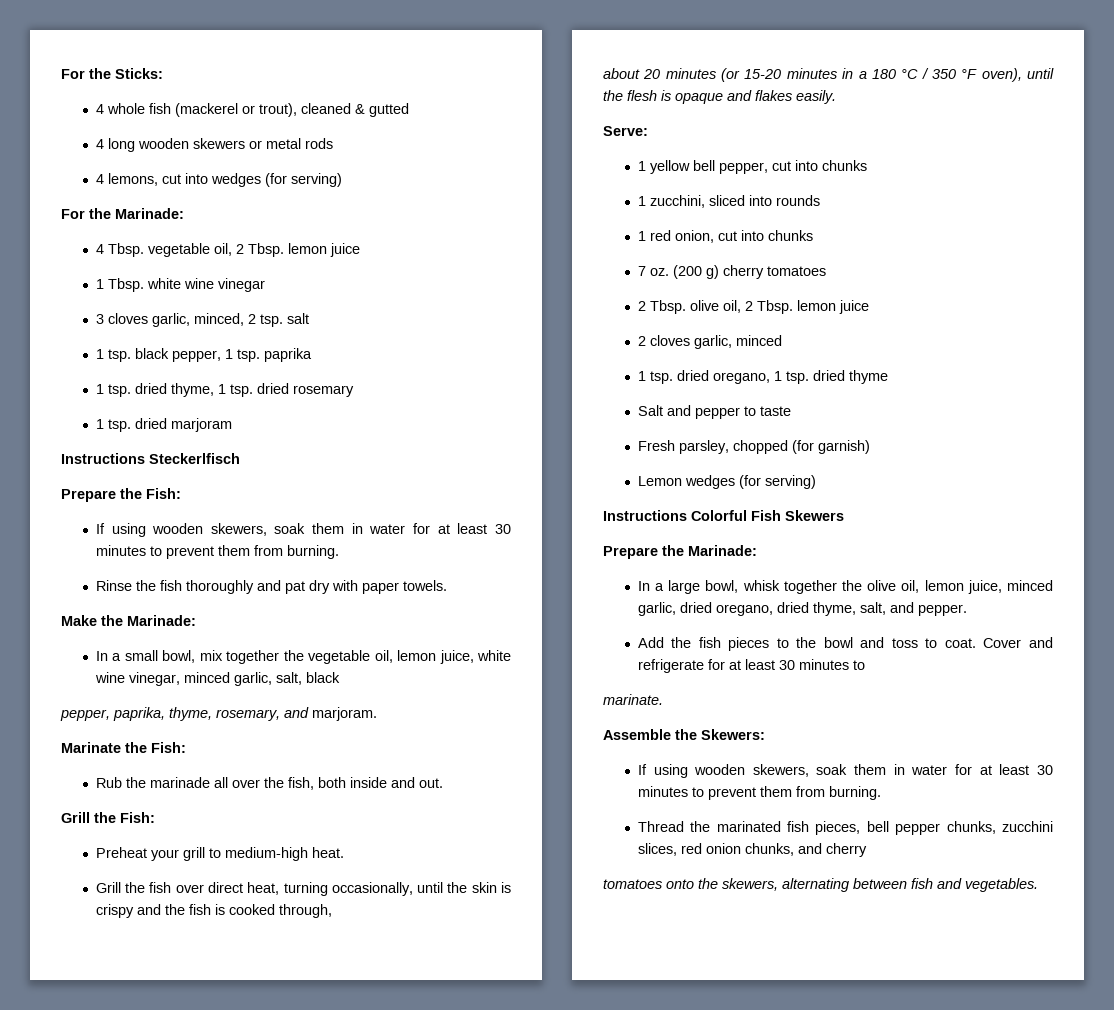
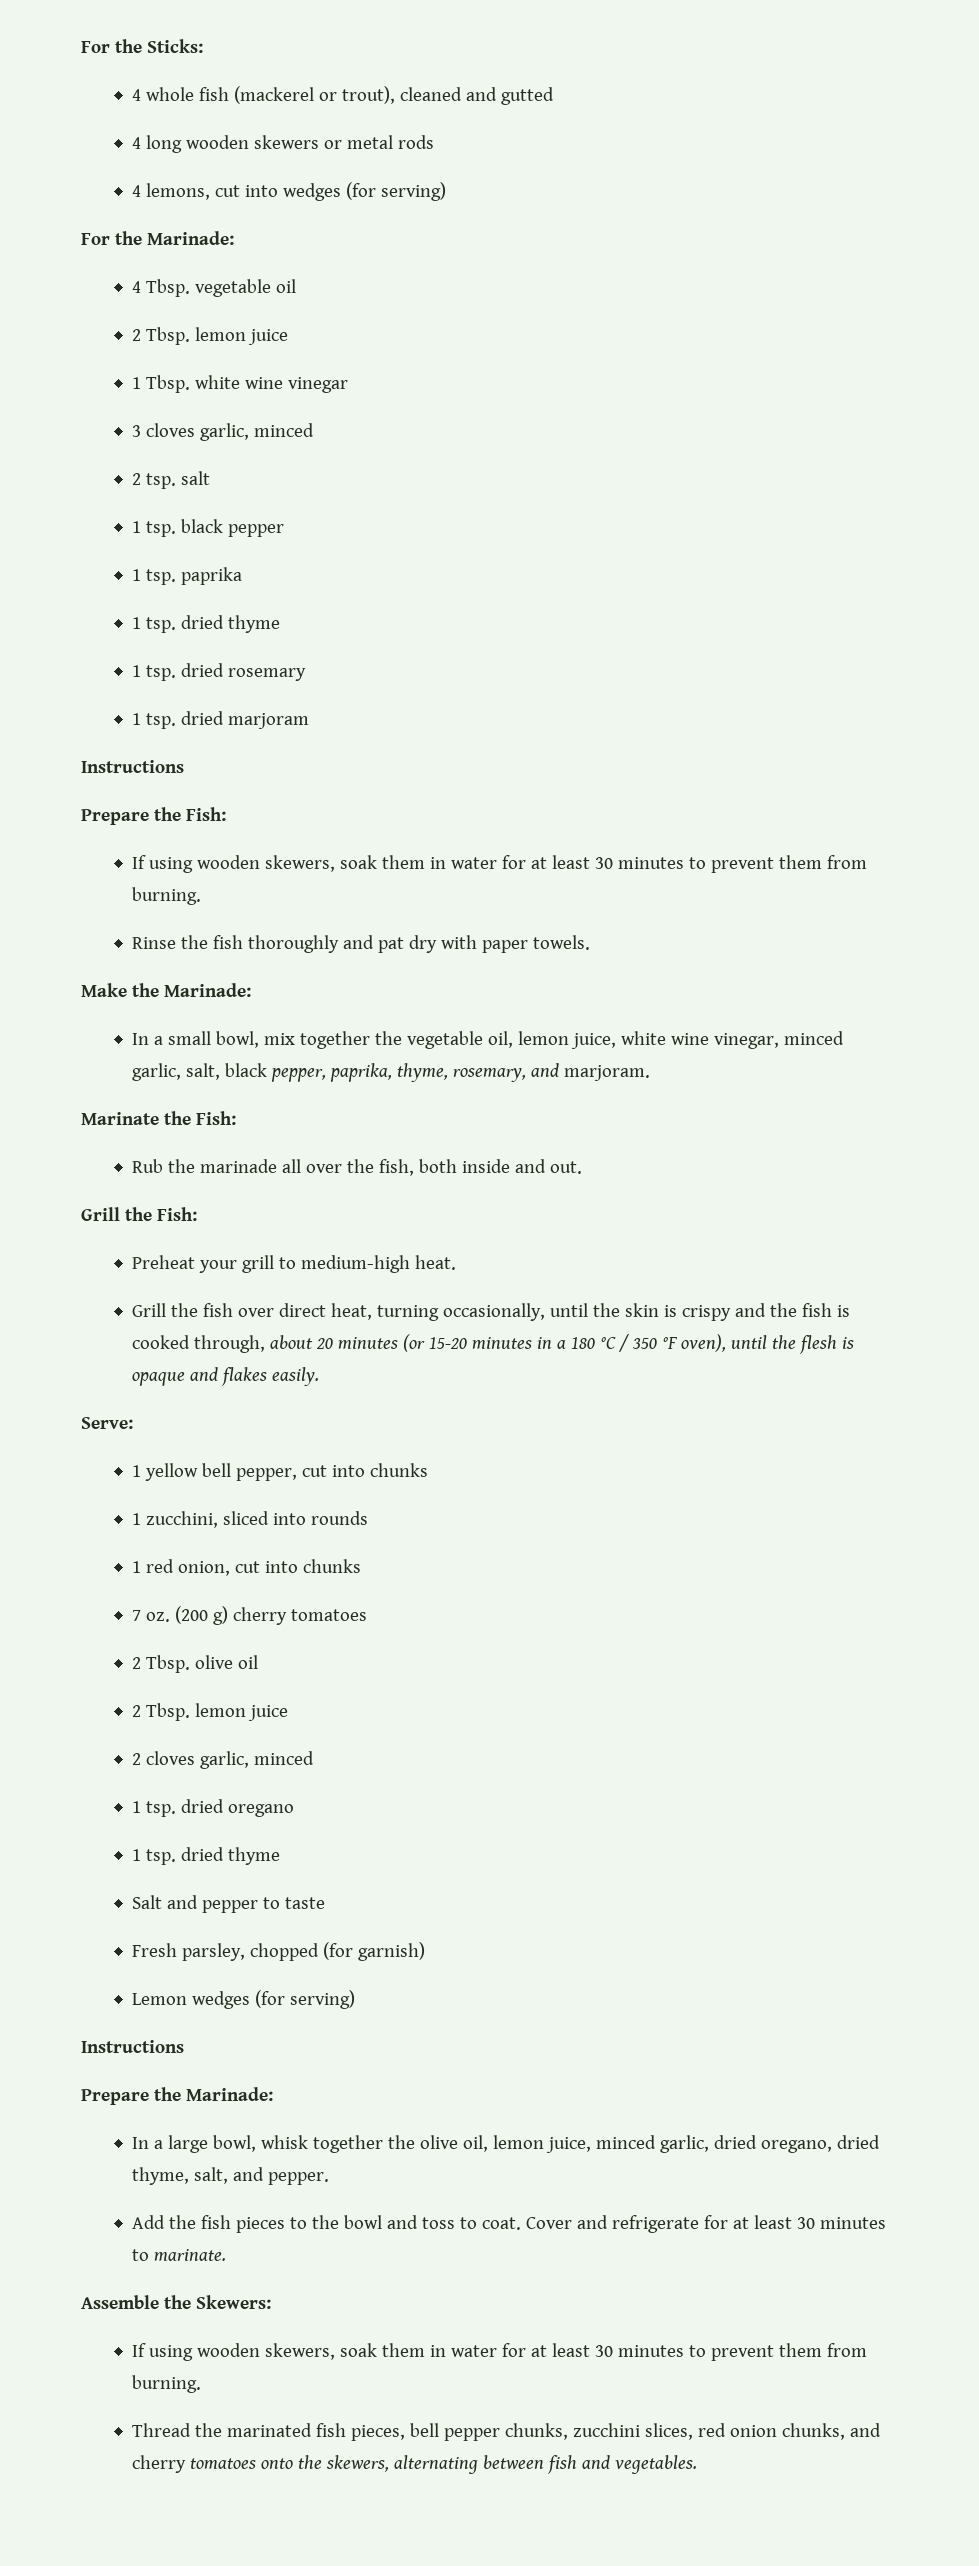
[354,104,365,114] & -> [466,87,498,101] and
[213,243,232,256] oil, -> [276,279,297,293] oil //
[193,313,244,326] minced, -> [254,423,315,437] minced //
[171,350,221,362] pepper, -> [228,524,285,537] pepper //
[170,383,214,397] thyme, -> [228,615,281,633] thyme //
[149,453,240,464] Steckerlfisch -> (184, 766) none
(340, 677) // -> (268, 1070) none
(332, 911) // -> (266, 1344) none
[722,300,741,313] oil, -> [238,1655,259,1669] oil //
[712,372,770,384] oregano, -> [228,1804,295,1817] oregano //
[691,510,844,521] Colorful Fish Skewers -> (184, 2046) none
(865, 665) // -> (150, 2255) none
(867, 850) // -> (187, 2464) none

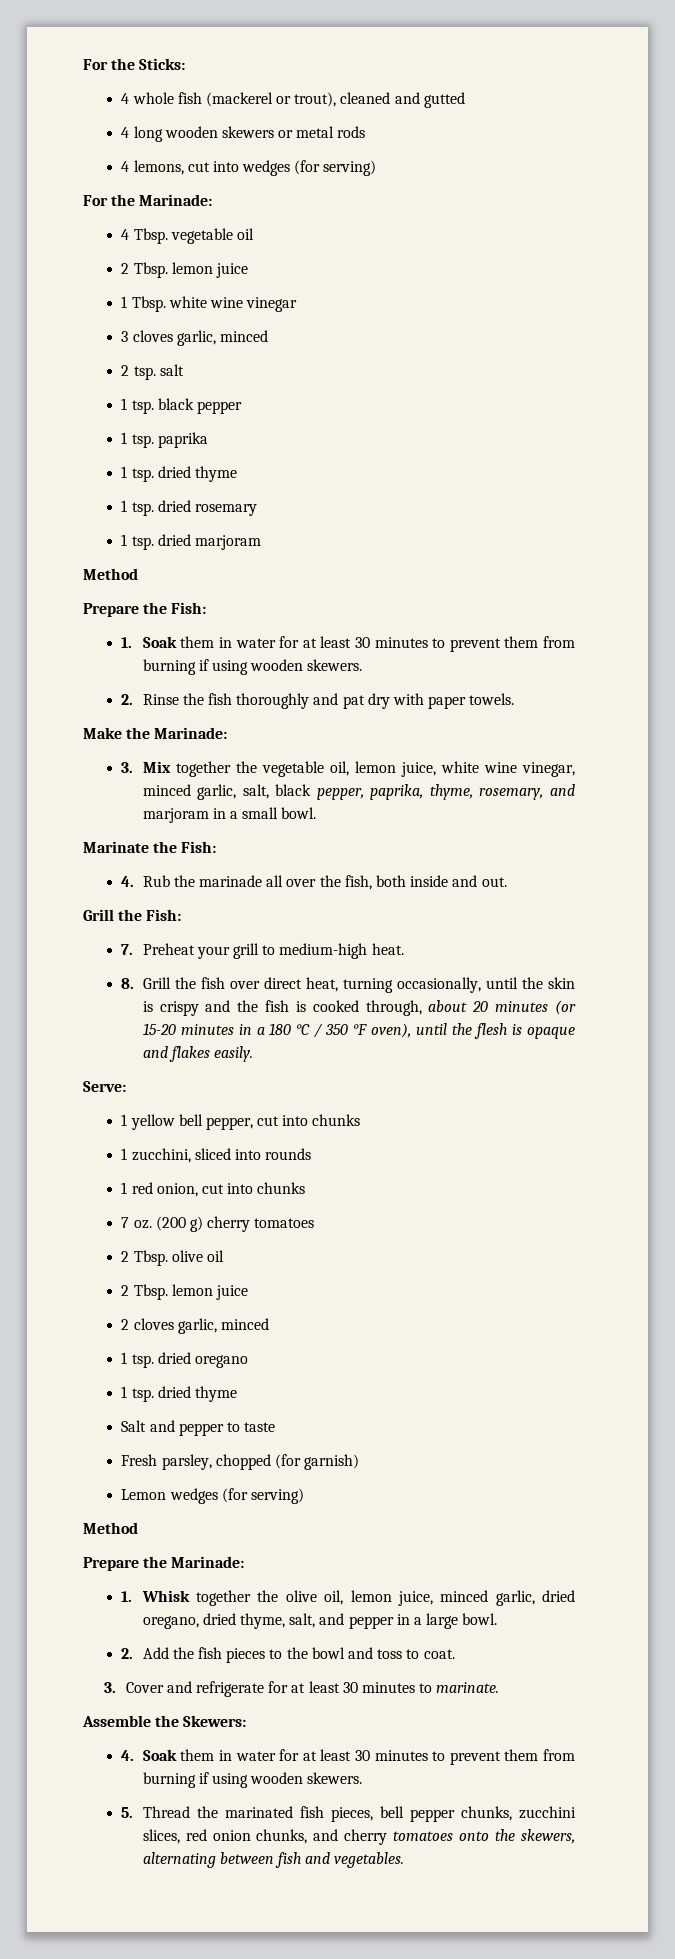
[81,760,184,773] Instructions -> [83,568,138,580] Method
[132,855,378,873] If using wooden skewers, soak -> [121,636,177,648] 1. Soak
[132,887,202,905] burning. // -> [142,659,363,675] [121,694,134,705] burning if using wooden skewers. // 2.
[132,1031,296,1048] In a small bowl, mix -> [121,761,171,773] 3. Mix
[564,1065,651,1081] marjoram. -> [142,807,317,823] marjoram in a small bowl.
(236, 1118) none -> [121,876,135,887] 4.
(197, 1214) none -> [121,944,134,955] 7.
(457, 1262) none -> [121,978,135,989] 8.
[81,2040,184,2053] Instructions -> [83,1522,138,1534] Method
[132,2135,309,2153] In a large bowl, whisk -> [121,1590,190,1602] 1. Whisk
[268,2172,330,2185] pepper. // -> [348,1613,498,1629] [121,1648,134,1659] pepper in a large bowl. // 2.
(522, 2223) none -> [104,1682,117,1693] // 3.
[132,2343,378,2361] If using wooden skewers, soak -> [121,1749,177,1761] 4. Soak
[132,2375,202,2393] burning. // -> [142,1772,363,1788] [121,1807,134,1818] burning if using wooden skewers. // 5.

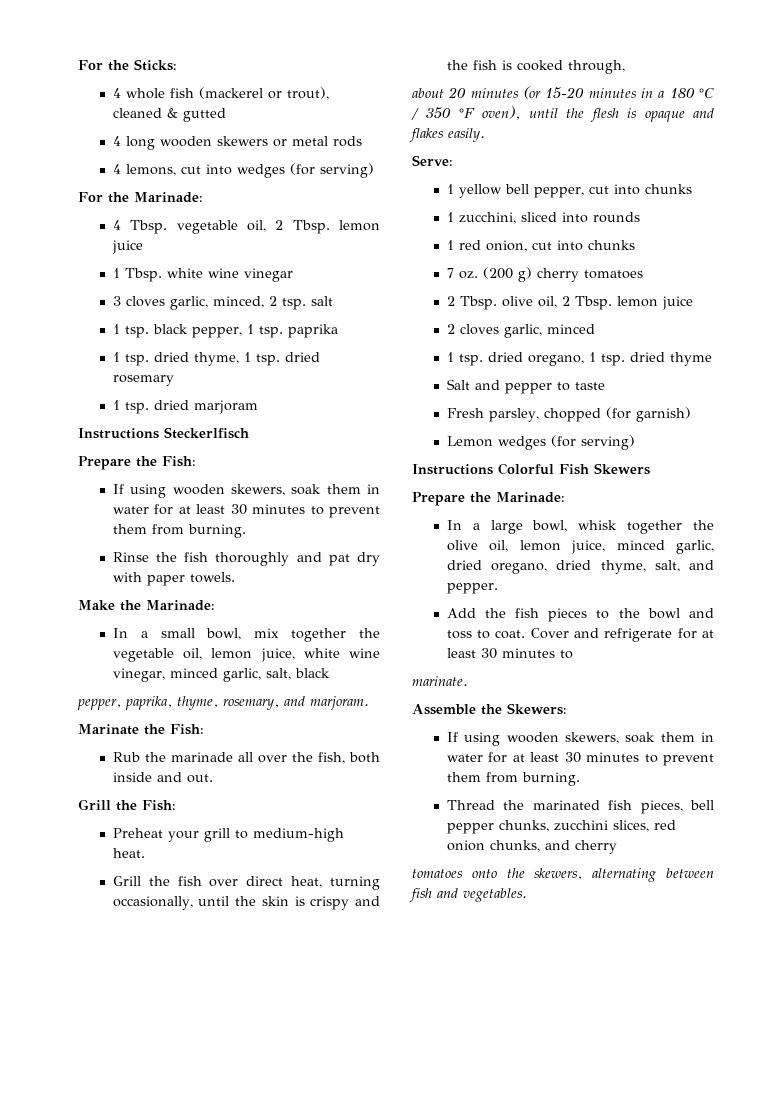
[394,92,420,104] and -> [166,108,178,118] &
[236,228,254,240] oil // -> [246,220,266,232] oil,
[219,330,268,342] minced // -> [212,296,264,308] minced,
[196,401,242,414] pepper // -> [191,327,242,338] pepper,
[194,466,237,482] thyme // -> [193,352,239,366] thyme,
[83,568,138,580] Method -> [78,427,249,439] Instructions Steckerlfisch
[121,636,177,648] 1. Soak -> [112,484,322,498] If using wooden skewers, soak
[142,659,363,675] [121,694,134,705] burning if using wooden skewers. // 2. -> [187,524,246,538] burning. //
[121,761,171,773] 3. Mix -> [112,628,280,640] In a small bowl, mix
(312, 790) none -> (330, 673) //
[142,807,317,823] marjoram in a small bowl. -> [309,696,369,710] marjoram.
[121,876,135,887] 4. -> (204, 729) none
[121,944,134,955] 7. -> (176, 805) none
[121,978,135,989] 8. -> (145, 853) none
(422, 1008) none -> (625, 67) //
[206,1250,224,1262] oil // -> [537,296,557,308] oil,
[194,1355,248,1368] oregano // -> [527,355,584,366] oregano,
[83,1522,138,1534] Method -> [412,463,650,475] Instructions Colorful Fish Skewers
[121,1590,190,1602] 1. Whisk -> [446,520,618,534] In a large bowl, whisk
[348,1613,498,1629] [121,1648,134,1659] pepper in a large bowl. // 2. -> [446,583,498,594] pepper. //
[104,1682,117,1693] // 3. -> (526, 634) none
(433, 1688) none -> (573, 654) //
[121,1749,177,1761] 4. Soak -> [446,732,656,746] If using wooden skewers, soak
[142,1772,363,1788] [121,1807,134,1818] burning if using wooden skewers. // 5. -> [521,772,580,786] burning. //
(388, 1837) none -> (617, 847) //

